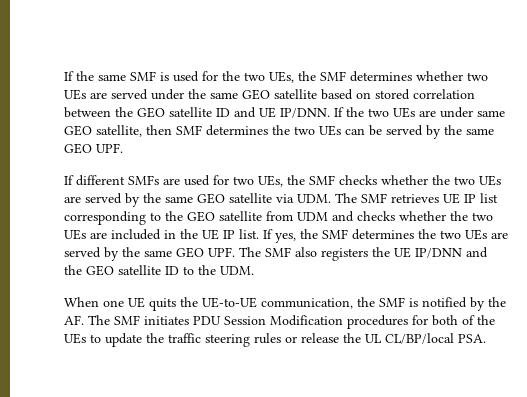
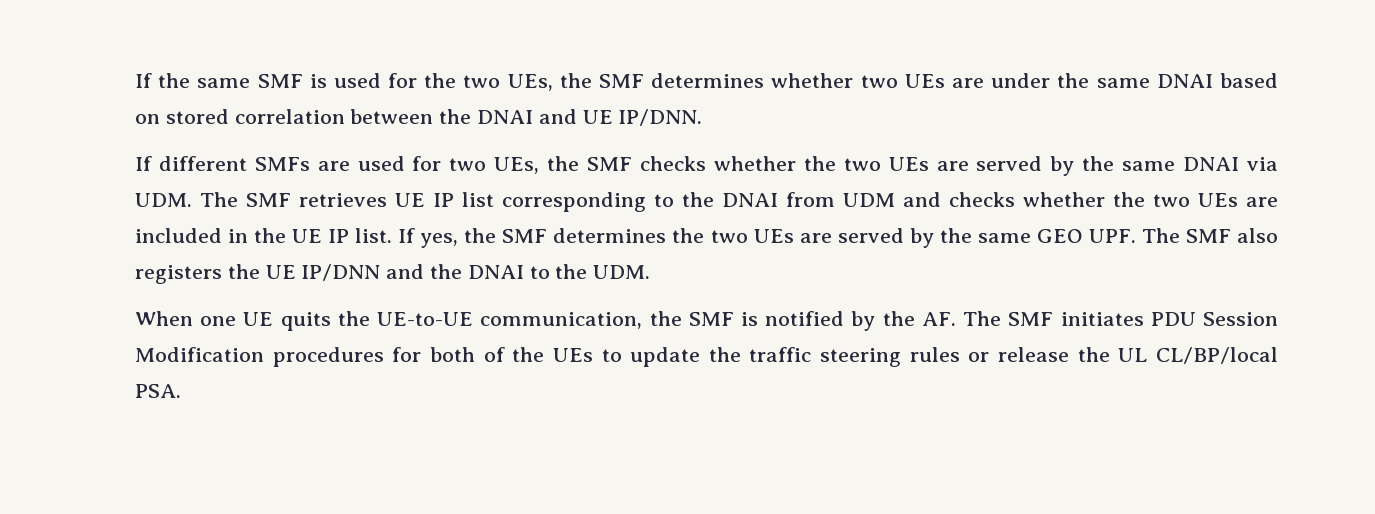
[111,89,149,100] served -> (985, 83) none
[242,89,318,100] GEO satellite -> [1156,74,1213,88] DNAI
[137,107,231,118] GEO satellite ID -> [476,110,533,124] DNAI
[334,107,506,118] [64,125,495,139] [64,143,124,154] If the two UEs are under same GEO satellite, then SMF determines the two UEs can be served by the same GEO UPF. -> (703, 117) none
[197,193,273,204] GEO satellite -> [1183,157,1240,171] DNAI
[187,211,263,222] GEO satellite -> [721,193,778,207] DNAI
[86,265,180,276] GEO satellite ID -> [467,265,524,279] DNAI

